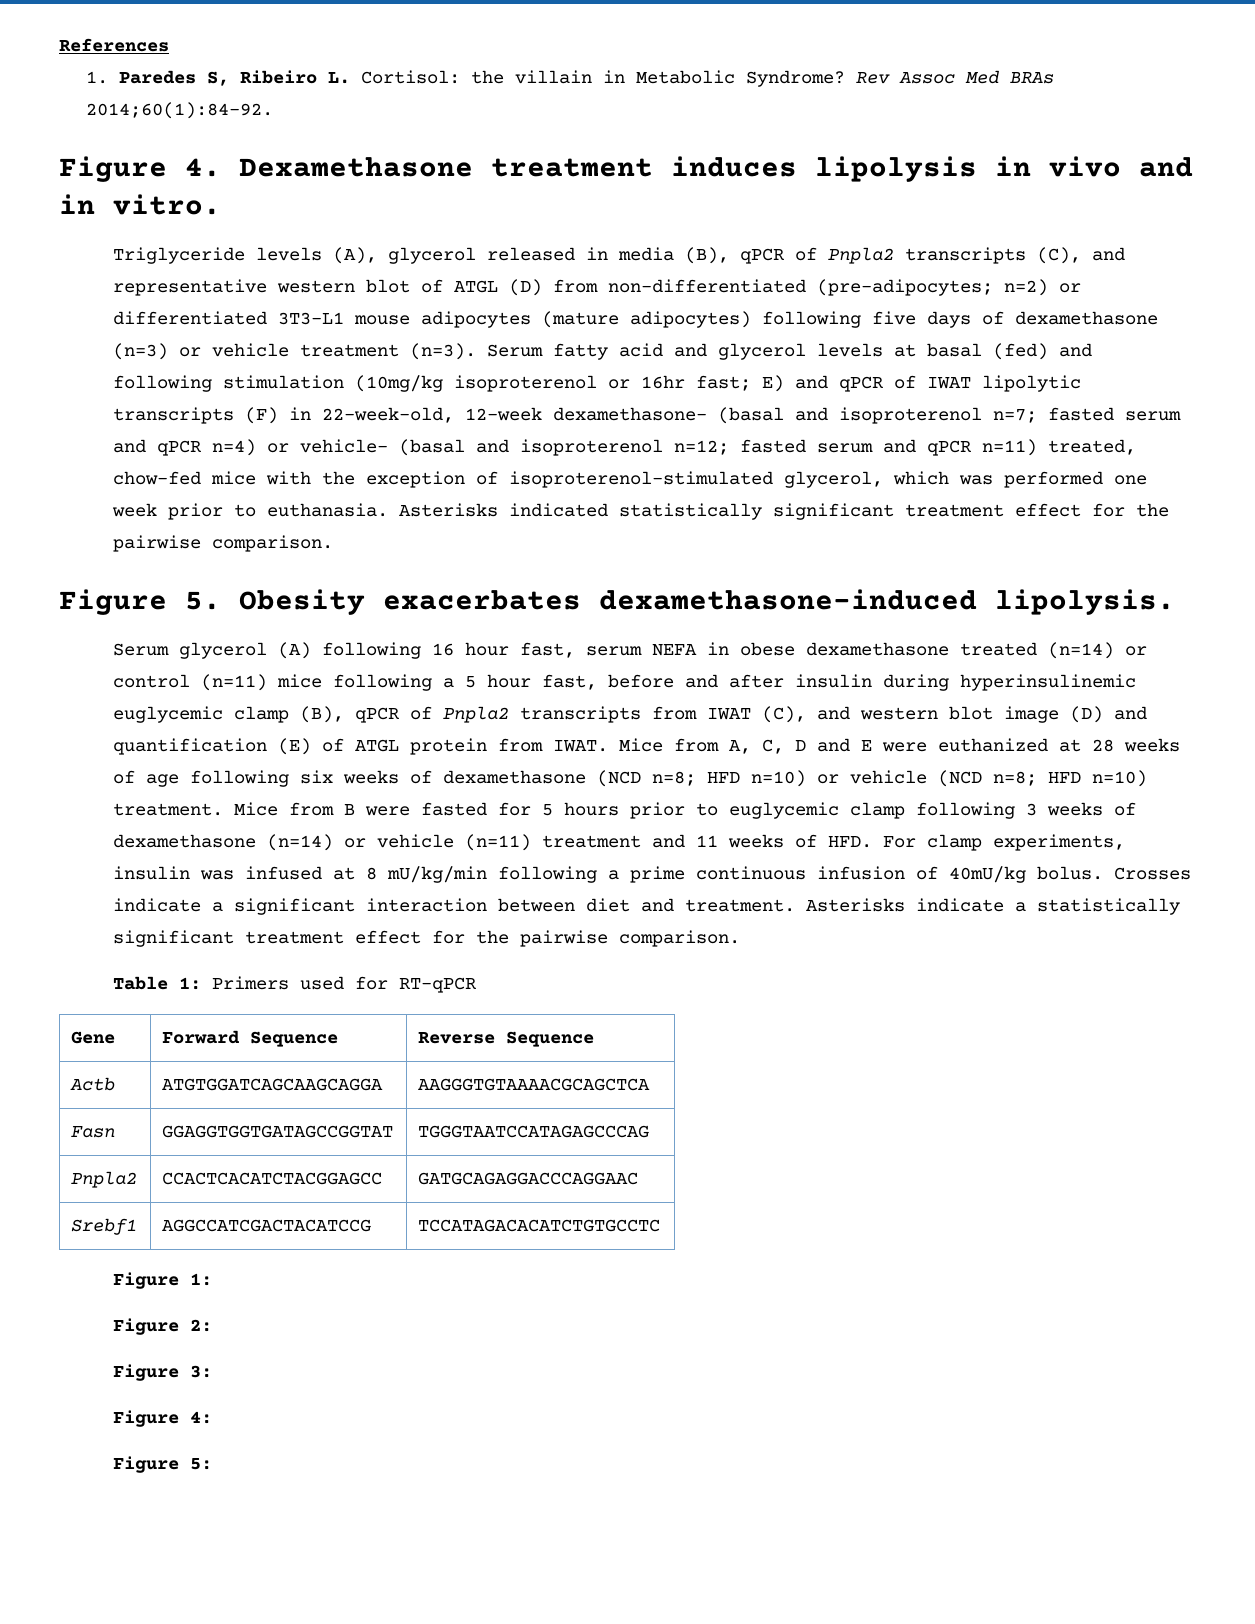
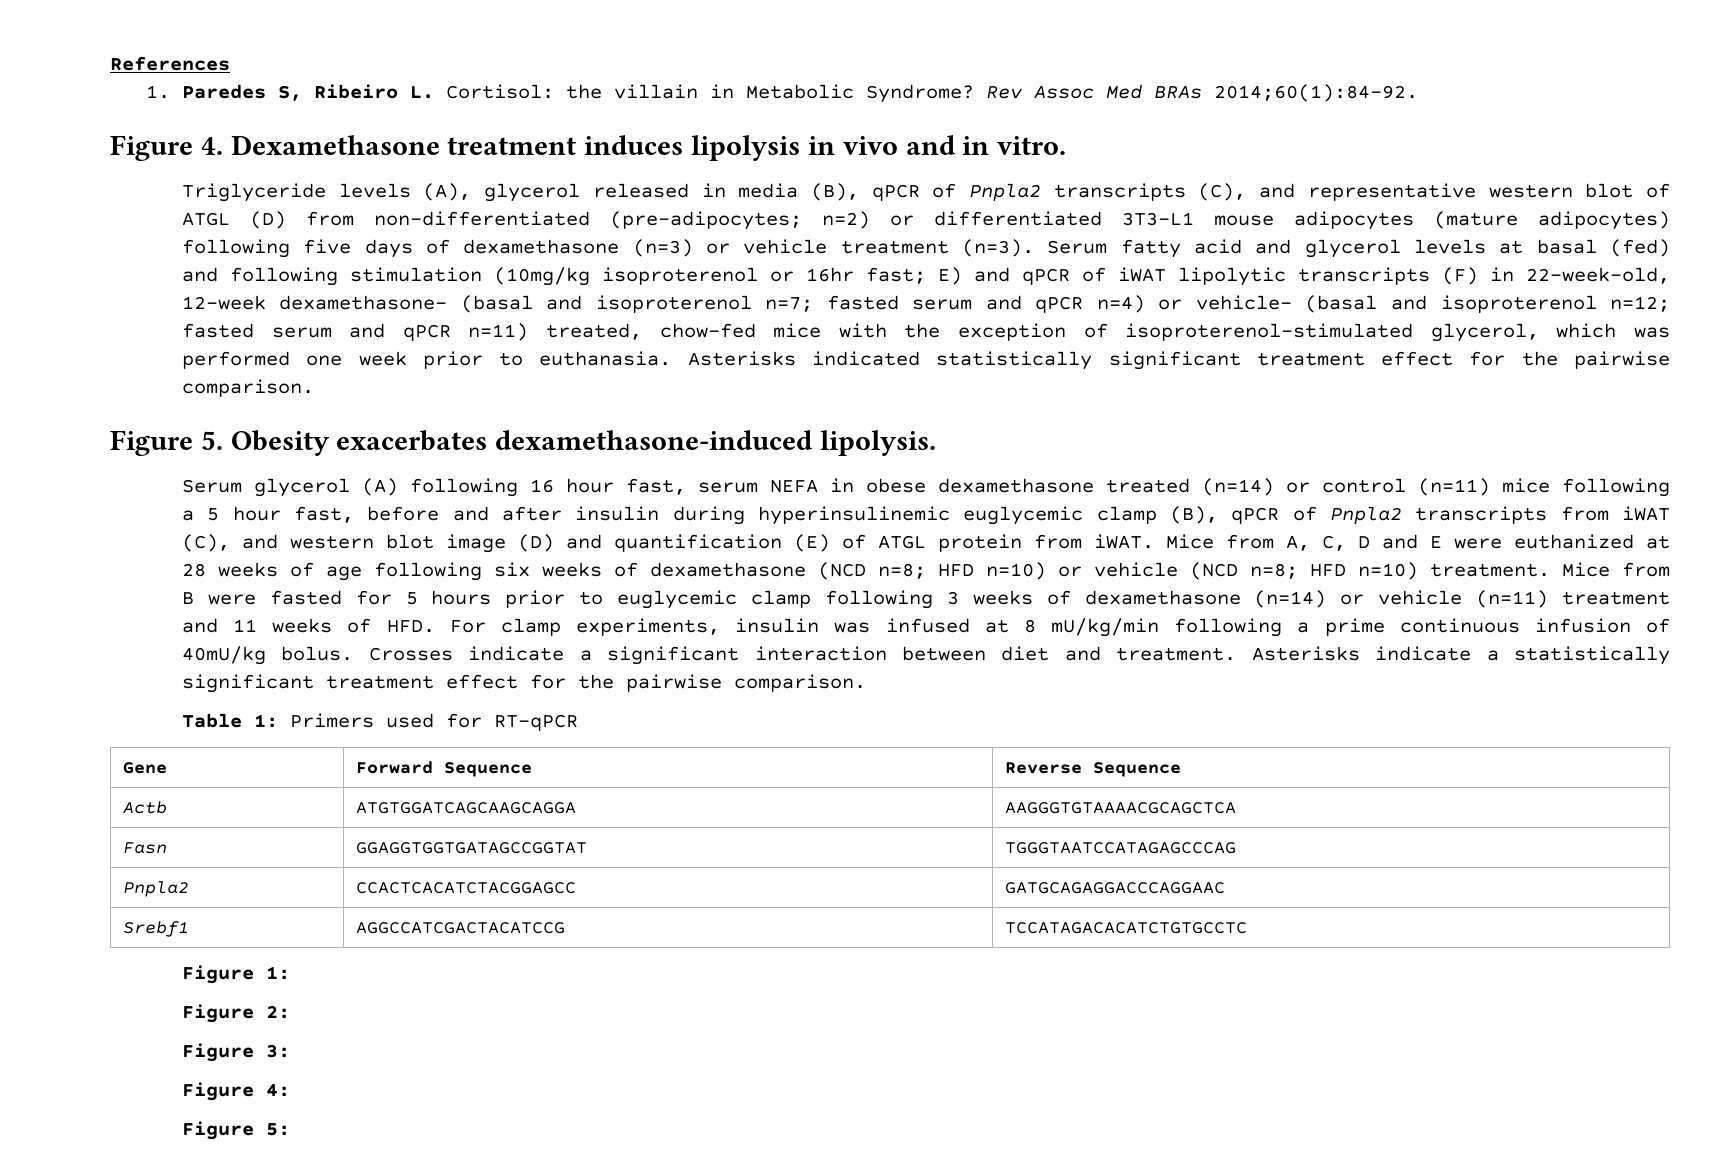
[927,377,972,389] IWAT -> [1117,267,1166,282] iWAT
[707,708,752,720] IWAT -> [1622,506,1671,521] iWAT
[553,740,609,752] IWAT. -> [1093,534,1154,549] iWAT.

